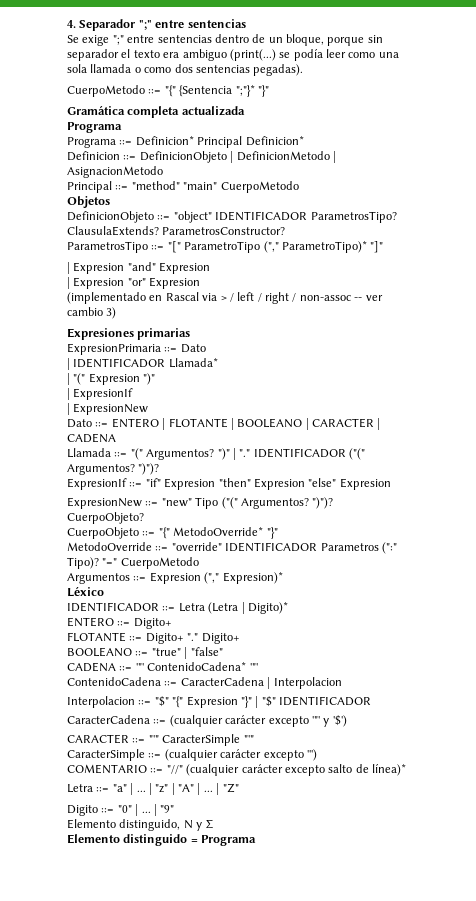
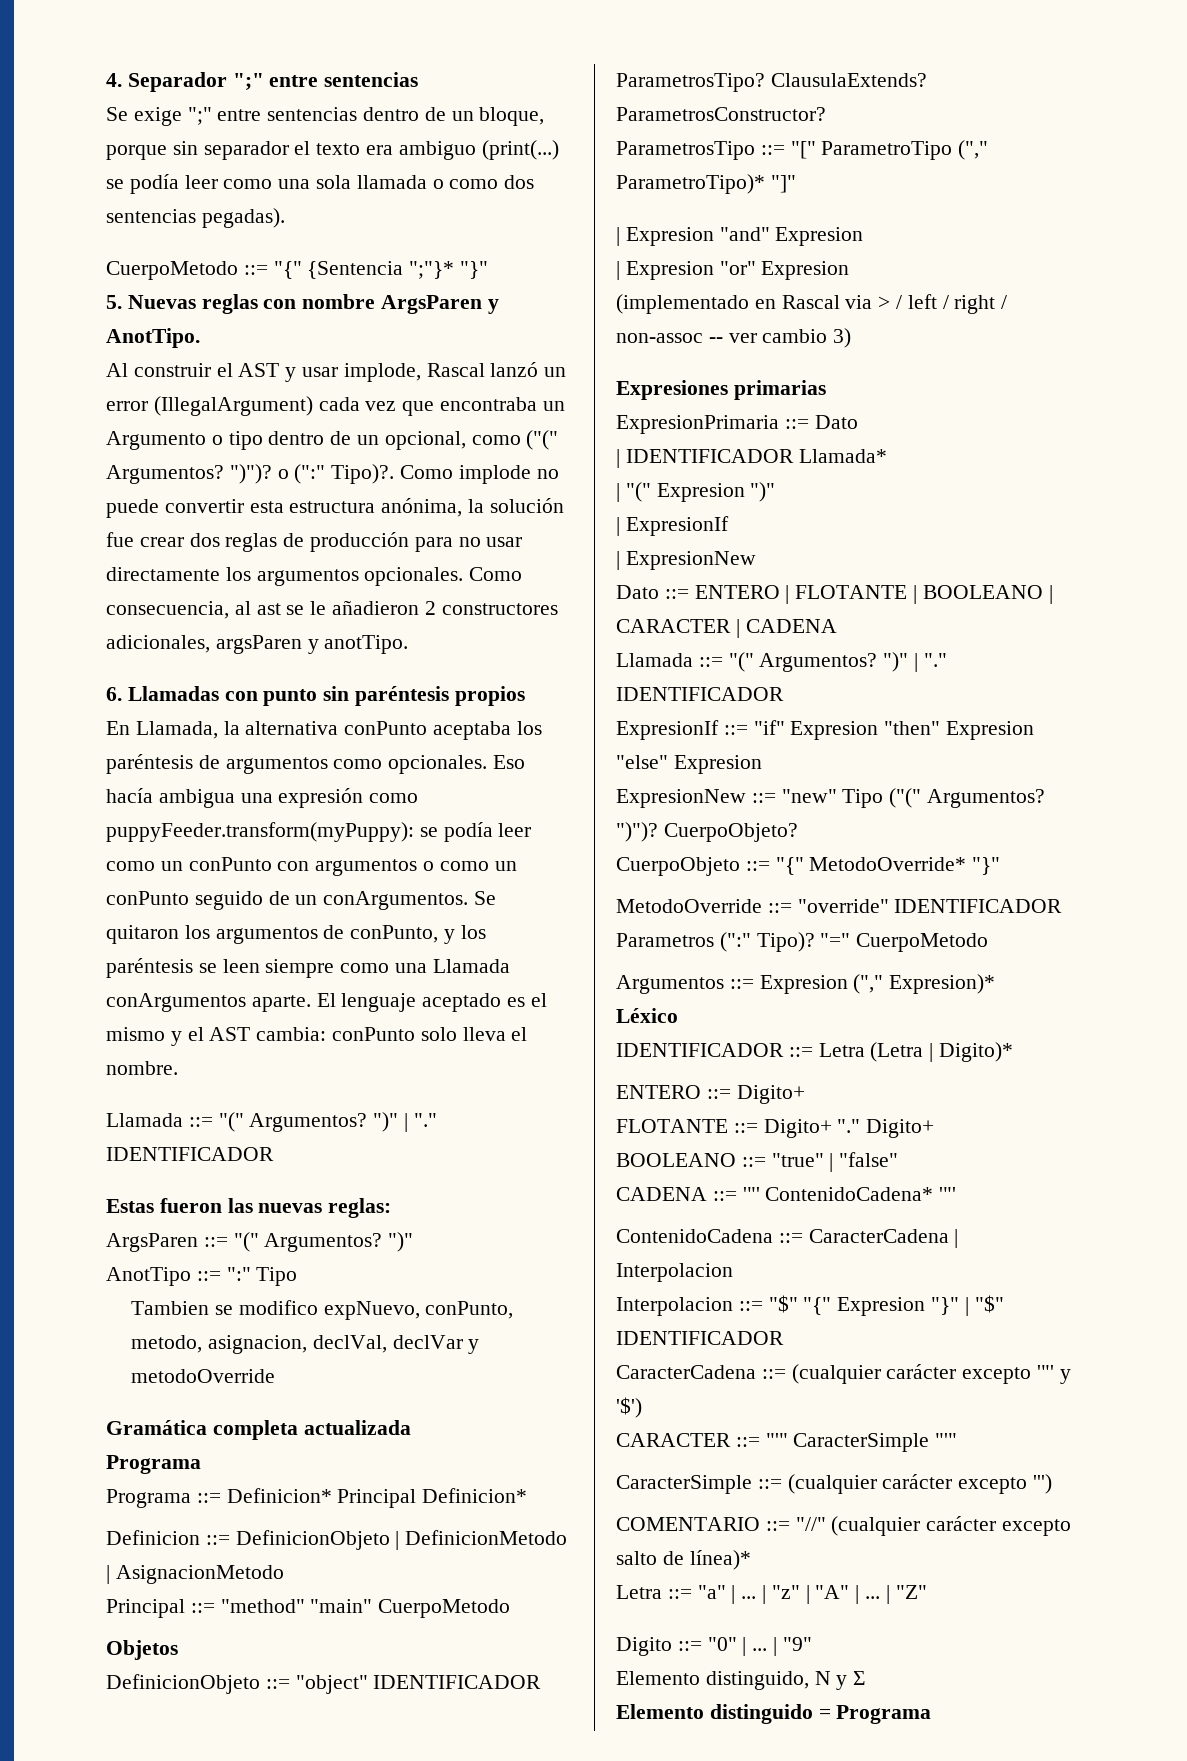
(269, 91) none -> [106,294,499,314] [106,328,200,348] [106,362,567,382] [106,396,565,416] [106,430,559,450] [106,464,559,484] [106,498,564,518] [106,532,523,552] [106,567,523,586] [106,600,558,619] [106,635,409,654] [106,686,525,706] [106,721,542,740] [106,754,526,774] [106,788,419,808] [106,822,532,842] [106,857,517,876] [106,891,497,910] [106,925,486,944] [106,958,510,978] [106,993,547,1012] [106,1027,528,1046] [106,1061,178,1075] [106,1112,437,1132] [106,1147,274,1161] [106,1198,392,1218] [106,1232,414,1252] [106,1267,298,1286] [131,1300,514,1320] [131,1335,480,1354] [131,1369,276,1383] // 5. Nuevas reglas con nombre ArgsParen y AnotTipo. // Al construir el AST y usar implode, Rascal lanzó un error (IllegalArgument) cada vez que encontraba un Argumento o tipo dentro de un opcional, como ("(" Argumentos? ")")? o (":" Tipo)?. Como implode no puede convertir esta estructura anónima, la solución fue crear dos reglas de producción para no usar directamente los argumentos opcionales. Como consecuencia, al ast se le añadieron 2 constructores adicionales, argsParen y anotTipo. // 6. Llamadas con punto sin paréntesis propios // En Llamada, la alternativa conPunto aceptaba los paréntesis de argumentos como opcionales. Eso hacía ambigua una expresión como puppyFeeder.transform(myPuppy): se podía leer como un conPunto con argumentos o como un conPunto seguido de un conArgumentos. Se quitaron los argumentos de conPunto, y los paréntesis se leen siempre como una Llamada conArgumentos aparte. El lenguaje aceptado es el mismo y el AST cambia: conPunto solo lleva el nombre. // Llamada ::= "(" Argumentos? ")" | "." IDENTIFICADOR // Estas fueron las nuevas reglas: // ArgsParen ::= "(" Argumentos? ")" // AnotTipo ::= ":" Tipo // Tambien se modifico expNuevo, conPunto, metodo, asignacion, declVal, declVar y metodoOverride
[349,448,365,460] [67,463,160,475] ("(" Argumentos? ")")? -> (784, 694) none

